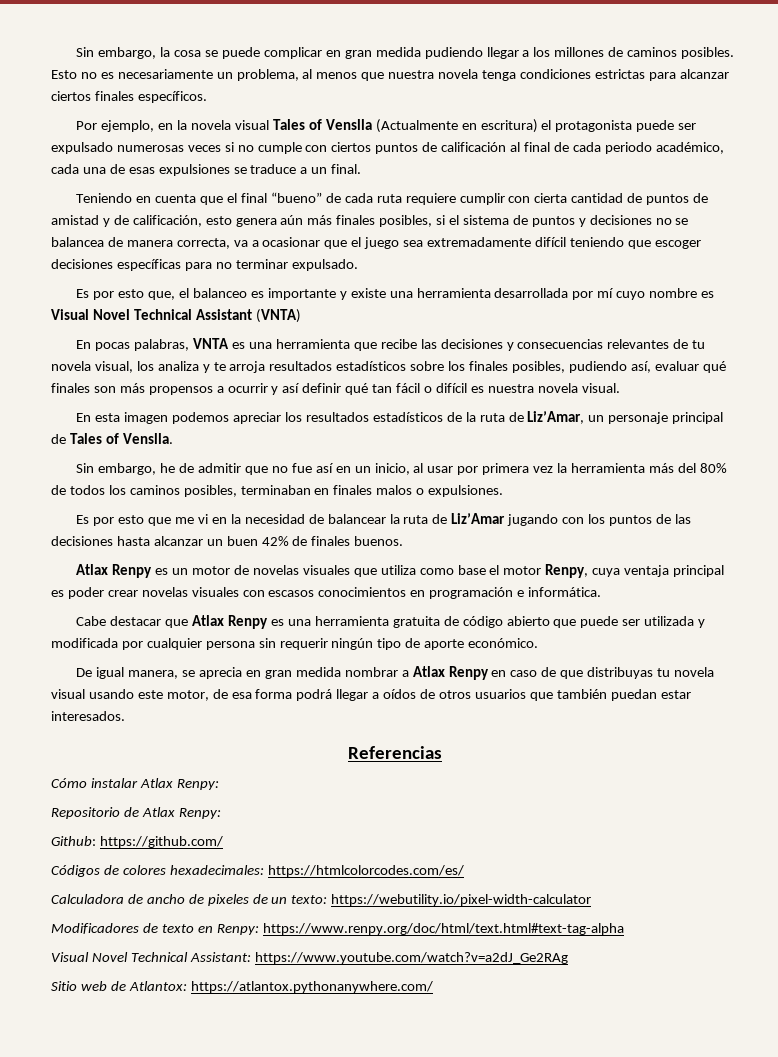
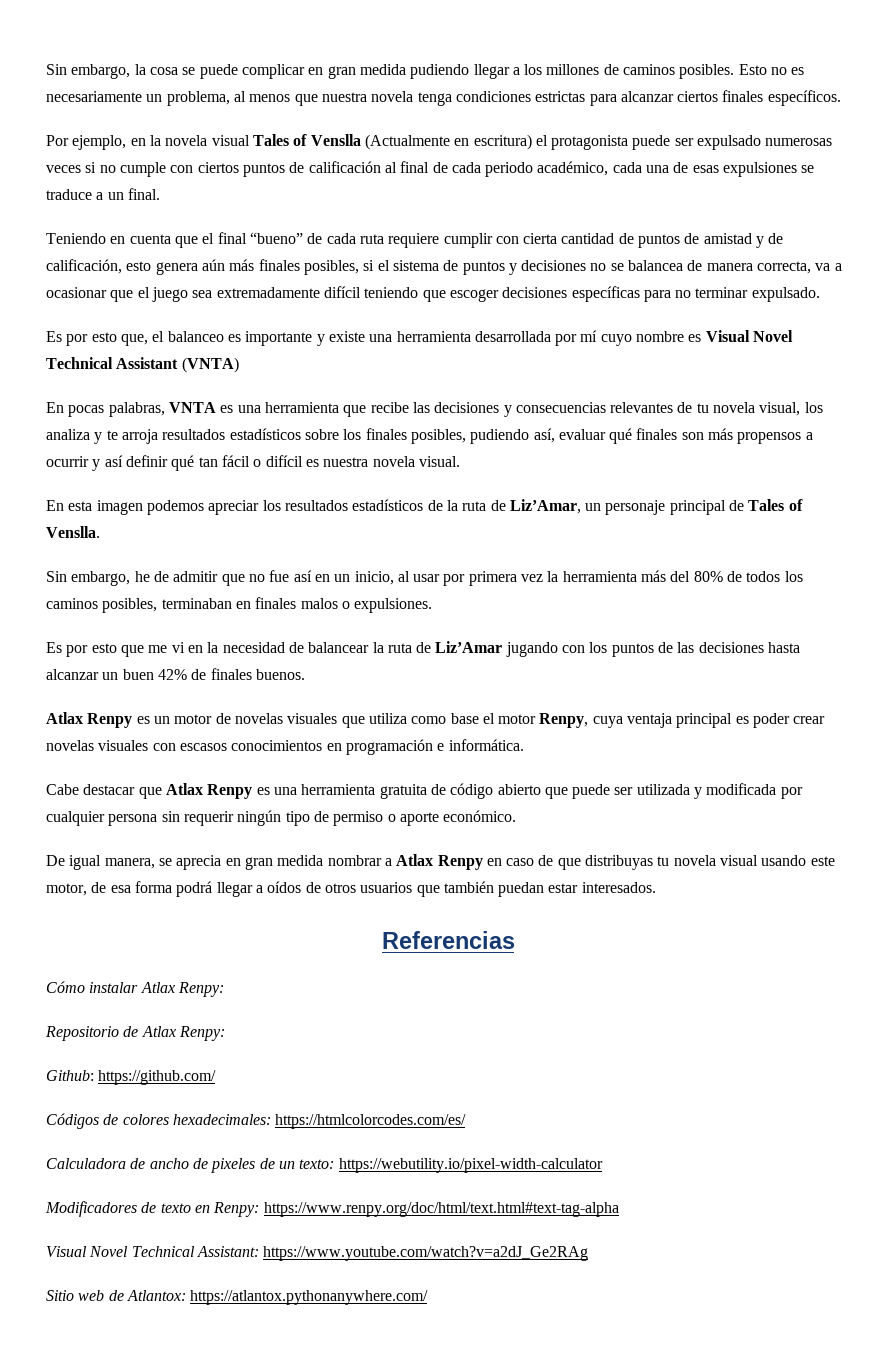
(421, 643) none -> [333,811,396,826] permiso o

